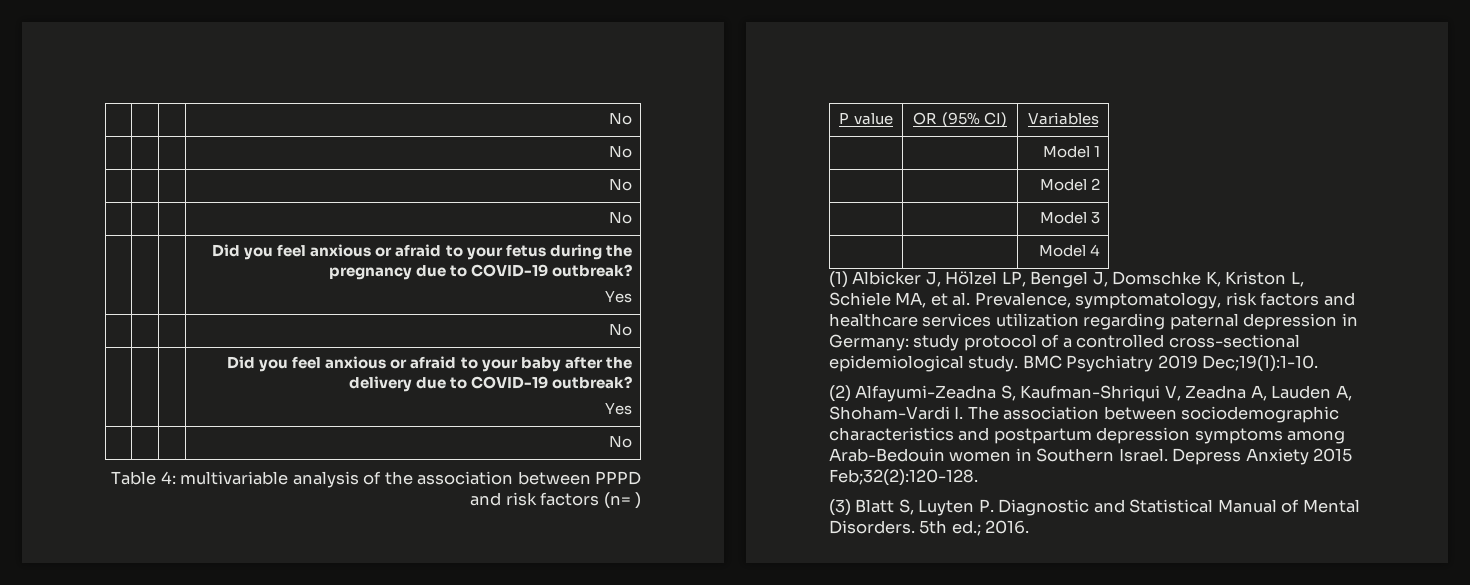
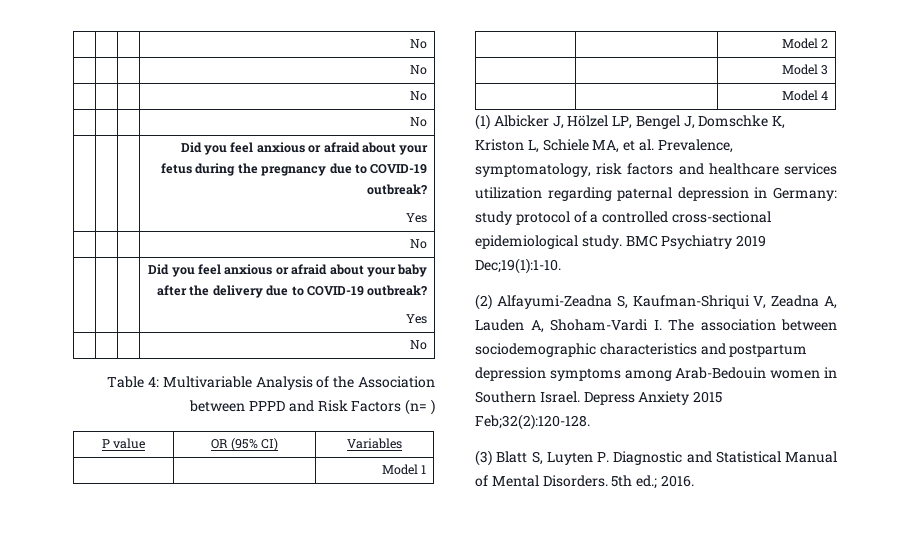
[445,245,463,257] to -> [361,142,396,153] about
[460,357,478,369] to -> [329,264,364,275] about
[180,471,359,488] multivariable analysis -> [162,376,313,390] Multivariable Analysis
[417,471,514,485] association -> [357,376,435,388] Association
[505,492,600,506] risk factors -> [317,400,402,412] Risk Factors

